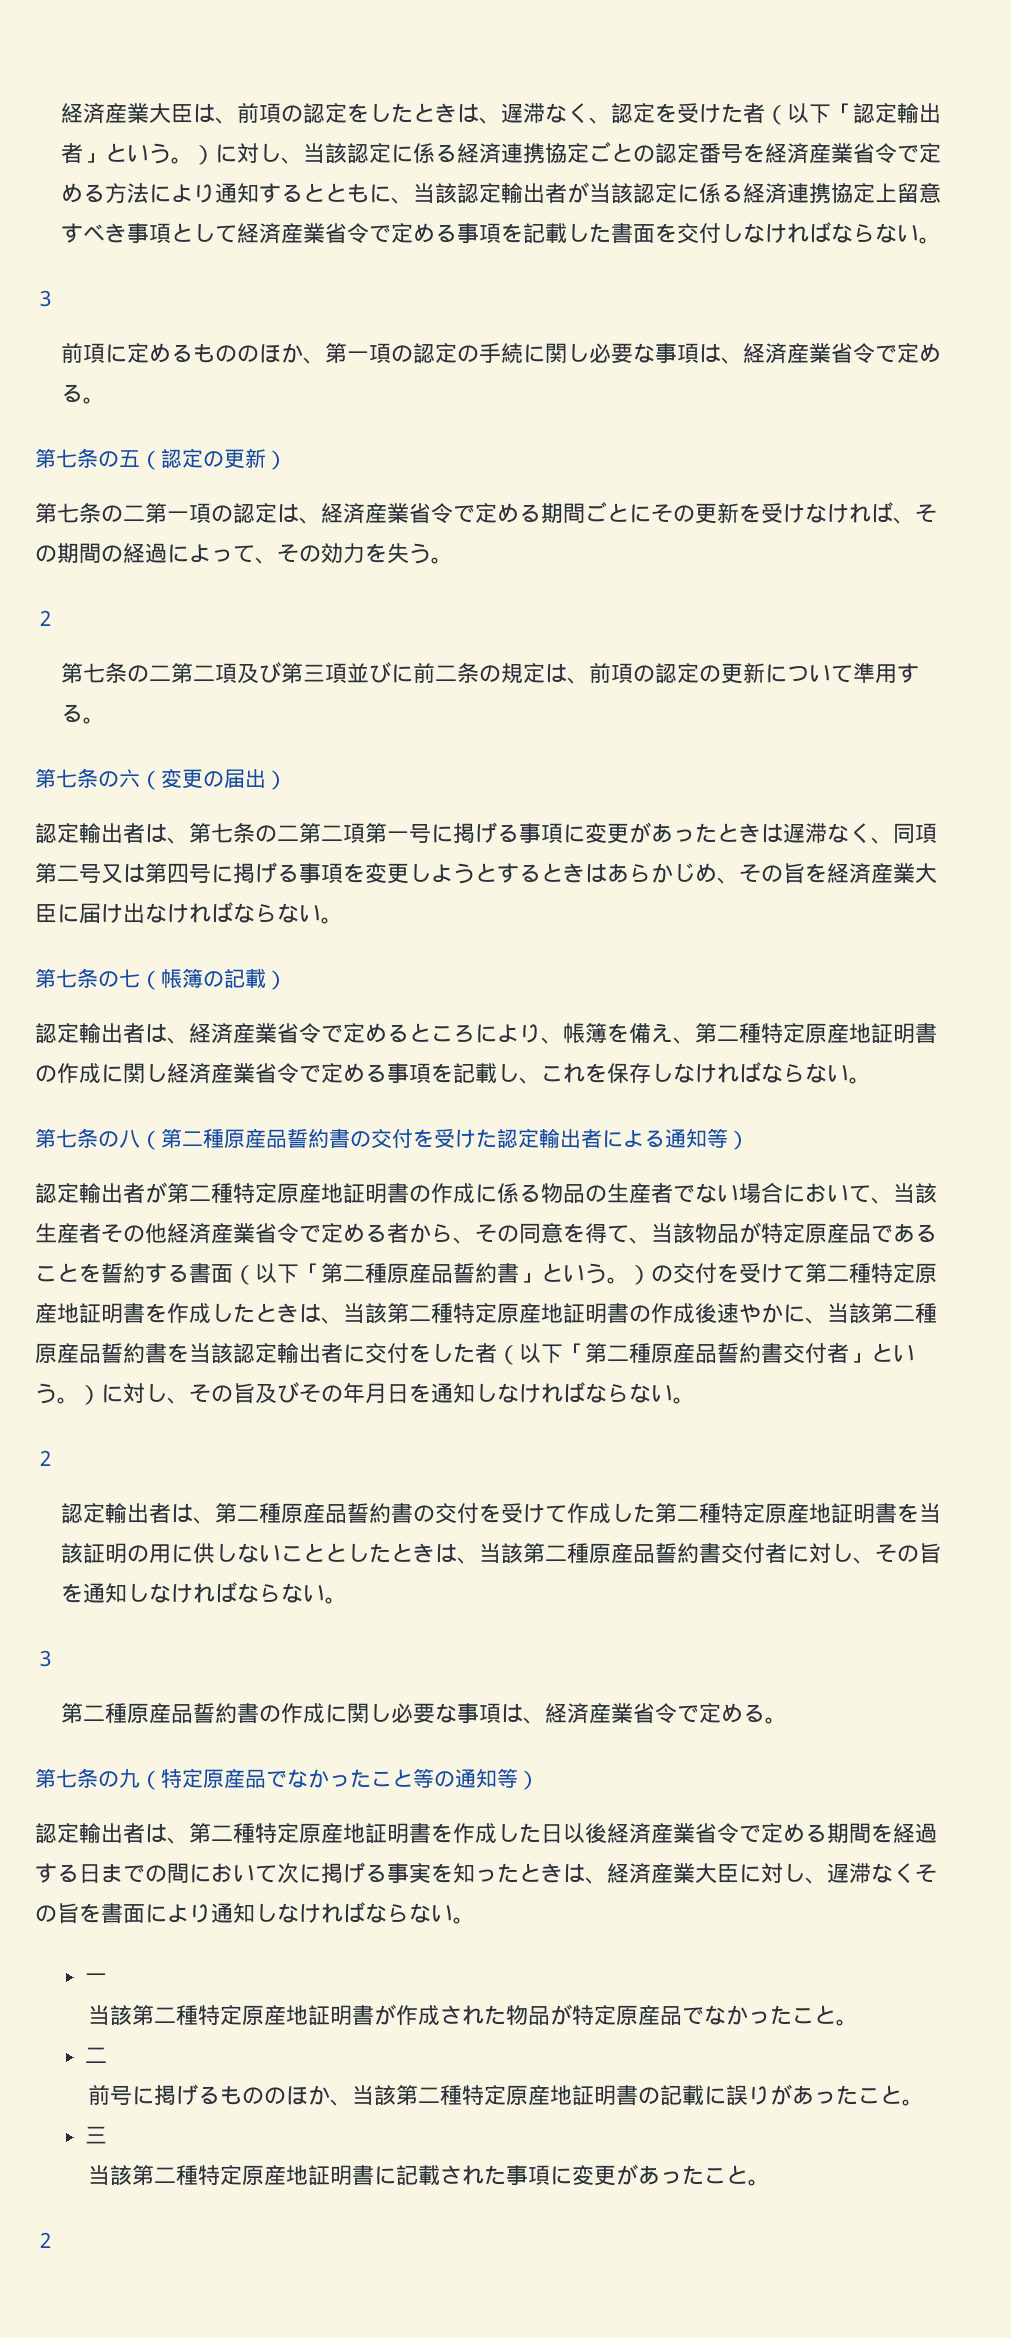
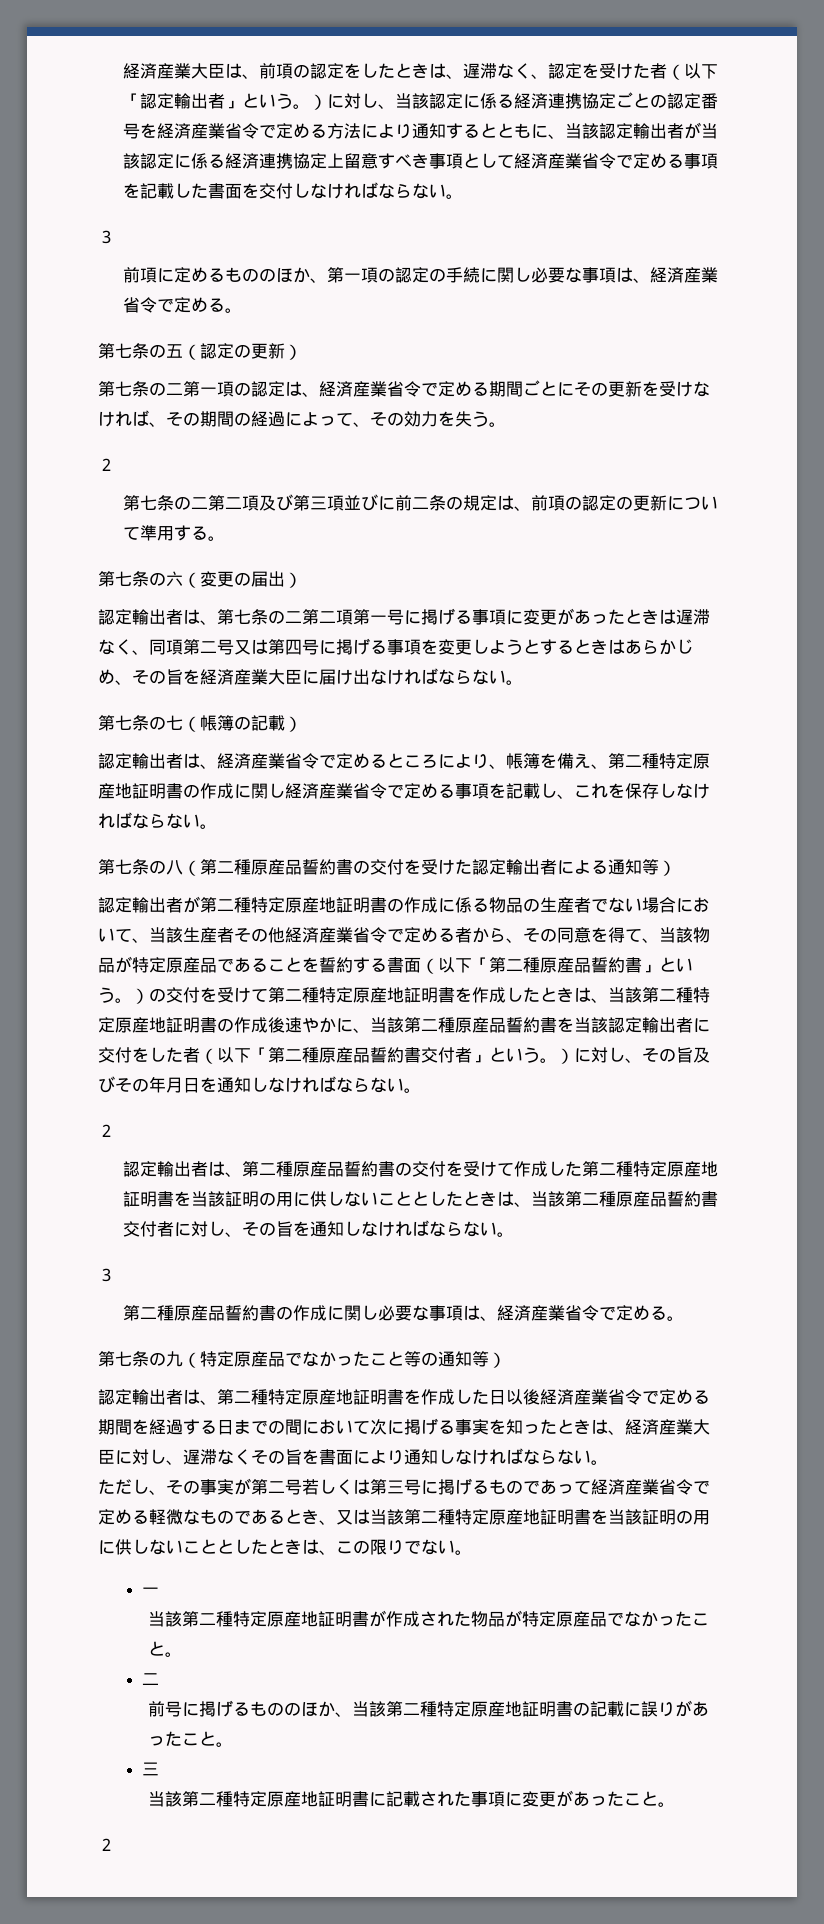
(475, 1920) none -> [98,1478,710,1495] [98,1509,710,1525] [98,1539,472,1555] // ただし、その事実が第二号若しくは第三号に掲げるものであって経済産業省令で定める軽微なものであるとき、又は当該第二種特定原産地証明書を当該証明の用に供しないこととしたときは、この限りでない。

